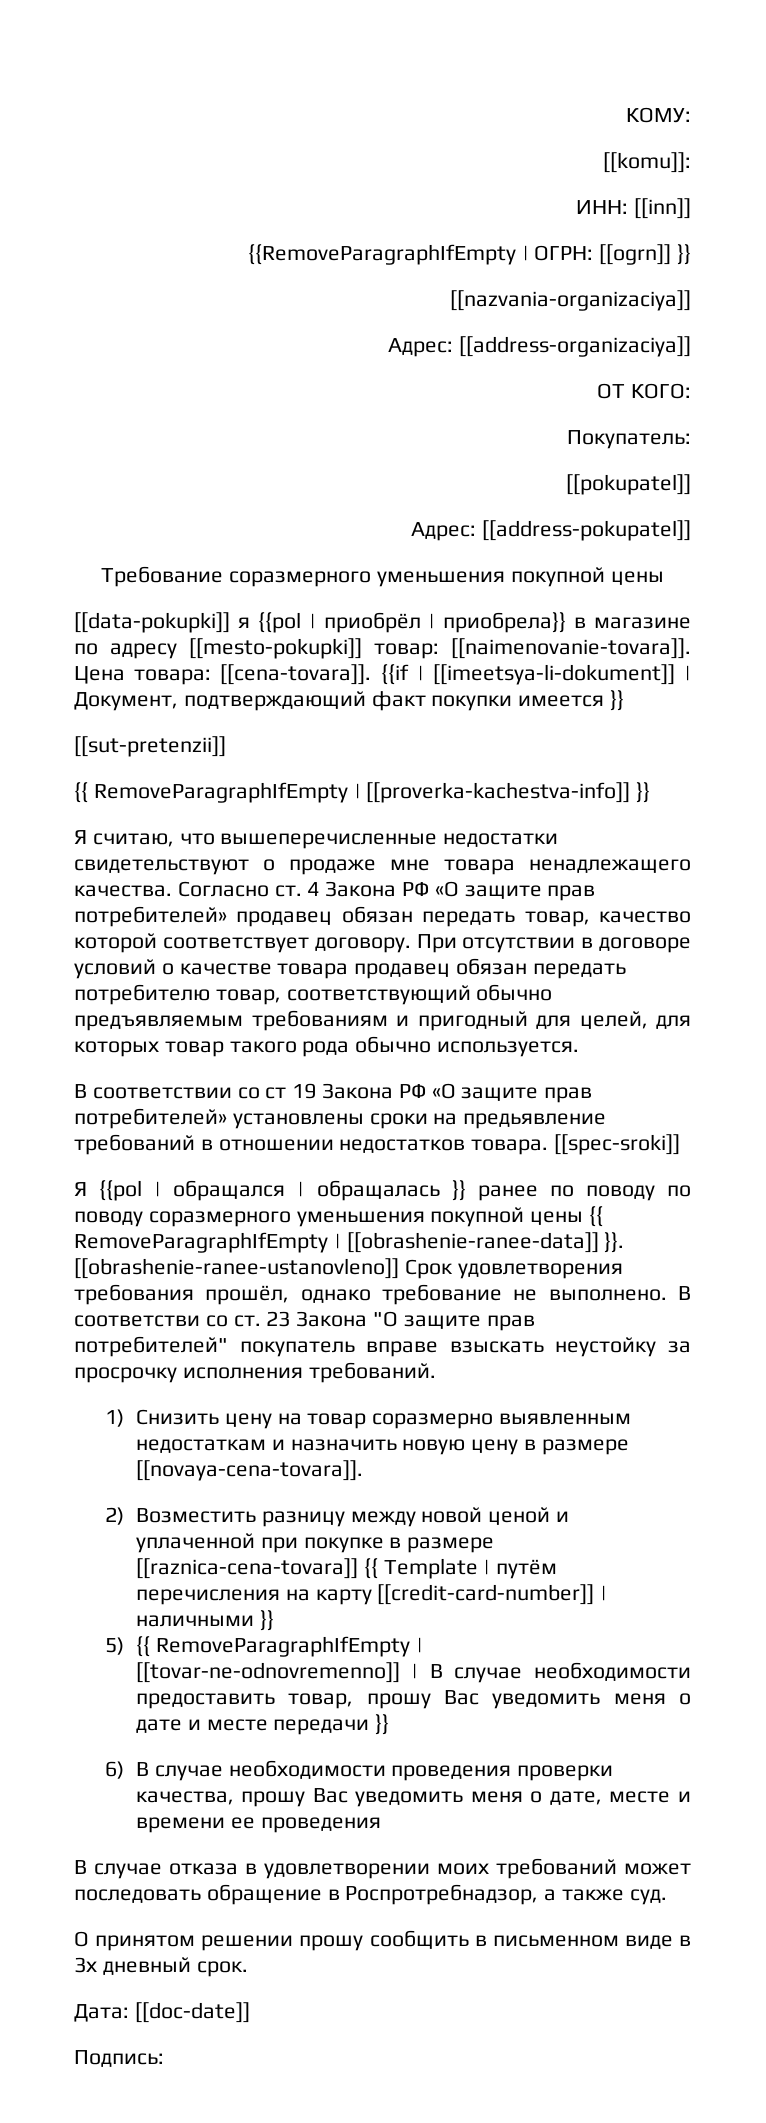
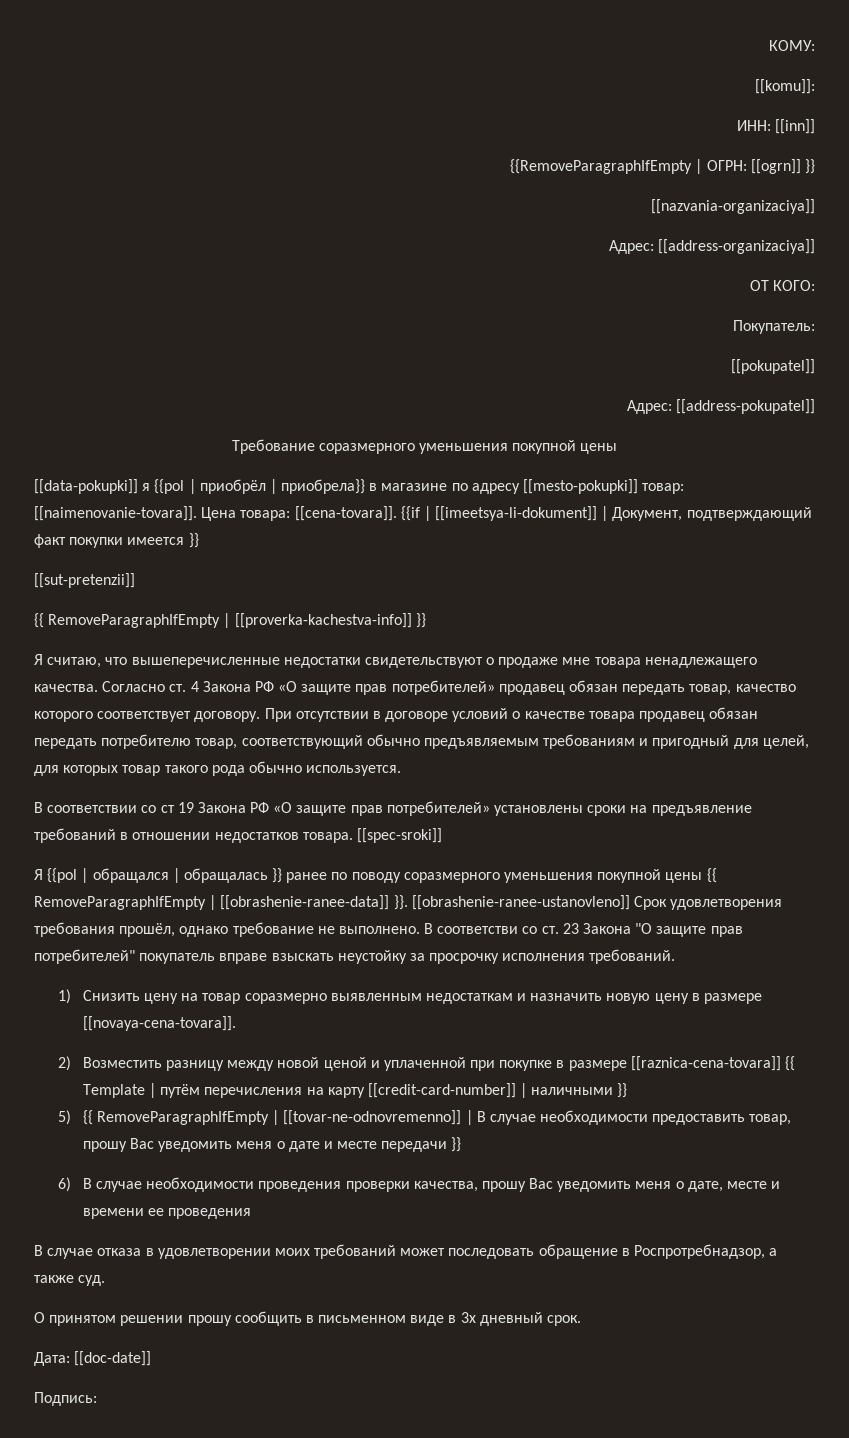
[74,933,157,953] которой -> [34,711,93,722] которого
[463,1113,607,1129] предьявление -> [651,805,752,816] предъявление
[667,1185,692,1197] [74,1211,143,1227] по поводу -> (401, 877) none

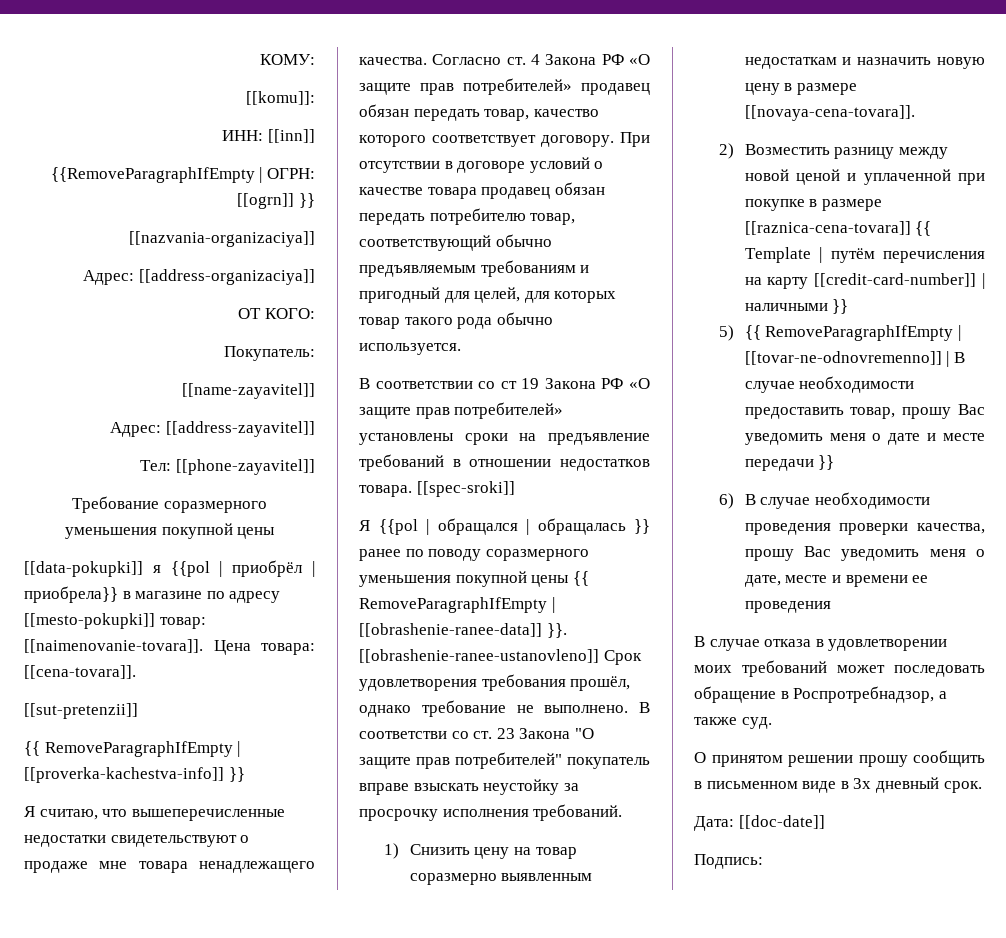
[731,359,815,374] [626,399,815,414] [[pokupatel]] // Адрес: [[address-pokupatel]] -> [182,383,315,399] [110,421,315,437] [140,459,315,475] [[name-zayavitel]] // Адрес: [[address-zayavitel]] // Тел: [[phone-zayavitel]]
[400,506,812,521] [34,533,199,548] {{if | [[imeetsya-li-dokument]] | Документ, подтверждающий факт покупки имеется }} -> (136, 672) none

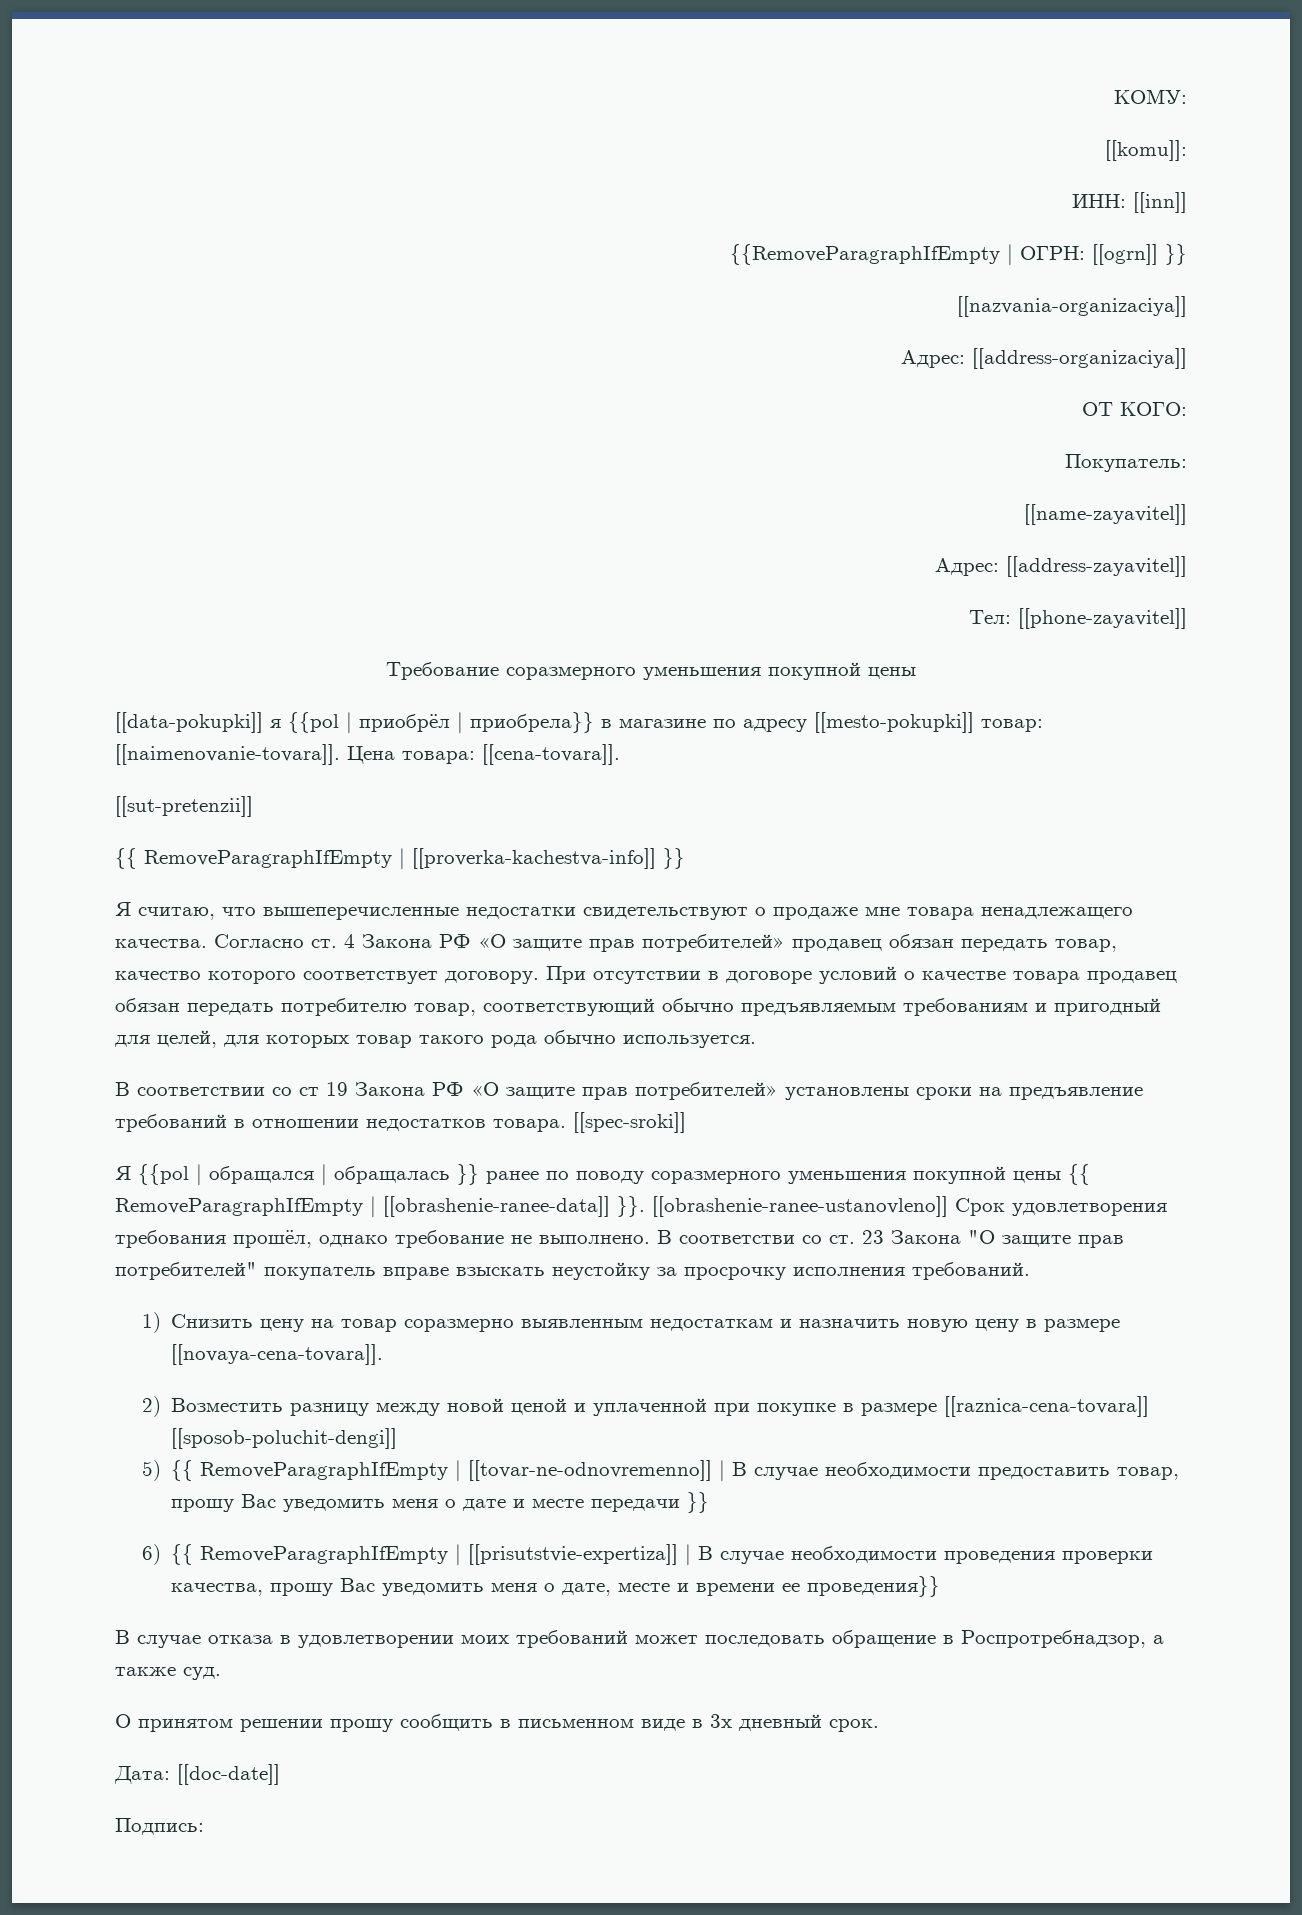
[915,221,932,236] [744,247,985,263] [744,273,985,289] [744,299,849,314] {{ Template | путём перечисления на карту [[credit-card-number]] | наличными }} -> [170,1428,397,1449] [[sposob-poluchit-dengi]]
(735, 501) none -> [170,1544,691,1566] {{ RemoveParagraphIfEmpty | [[prisutstvie-expertiza]] |
[744,601,831,613] проведения -> [806,1576,940,1597] проведения}}

